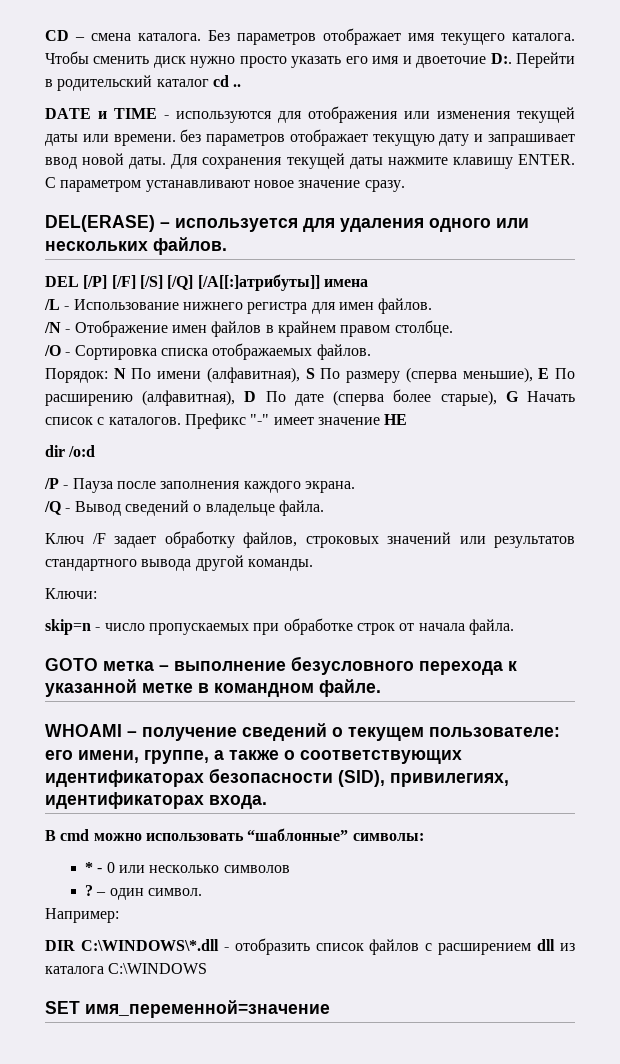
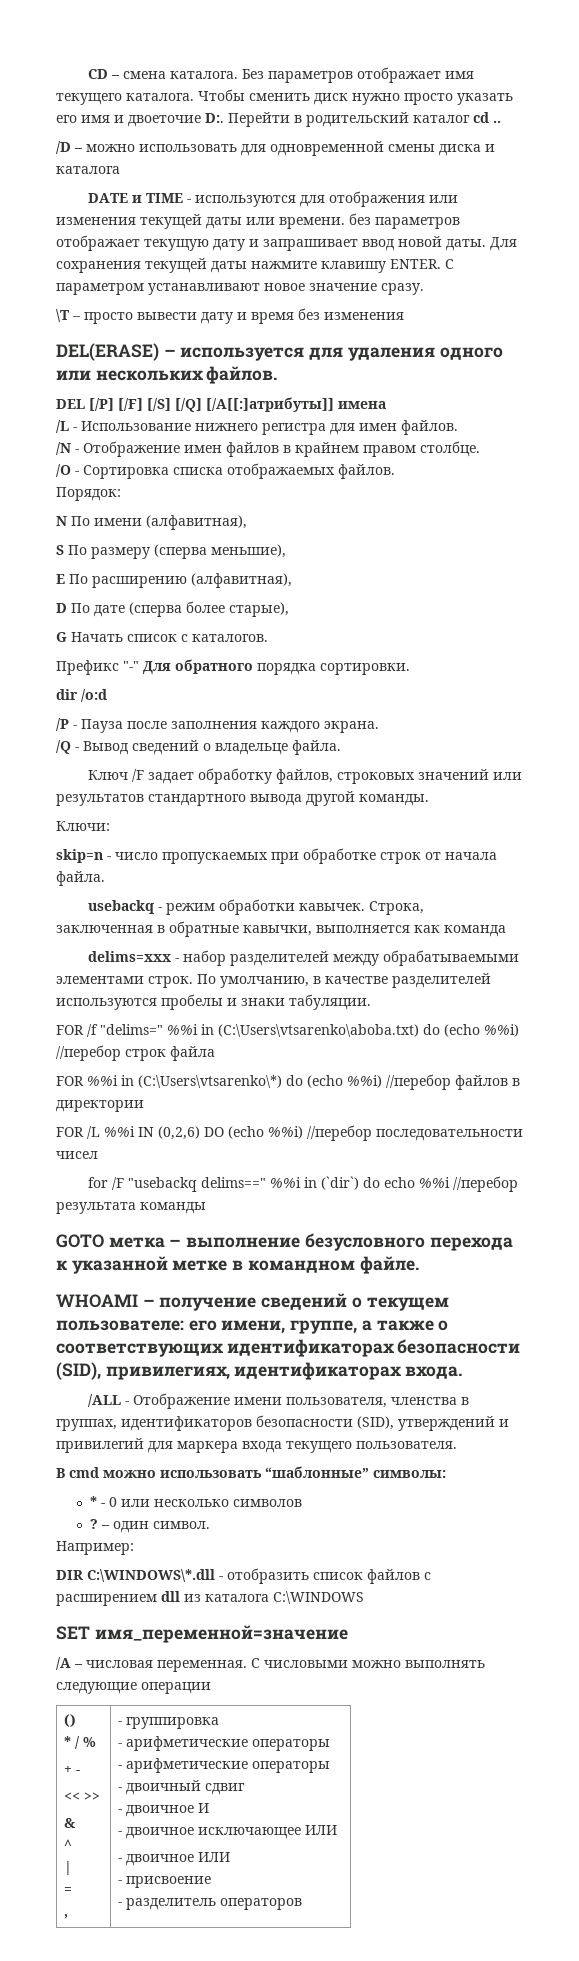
(242, 85) none -> [56,141,495,156] [56,166,120,174] // /D – можно использовать для одновременной смены диска и каталога
(405, 186) none -> [56,308,404,324] // \T – просто вывести дату и время без изменения
(108, 375) none -> (121, 494) //
(300, 375) none -> (247, 522) //
(533, 375) none -> (286, 551) //
(236, 398) none -> (292, 580) //
(497, 398) none -> (289, 609) //
(181, 421) none -> (268, 638) //
[273,414,408,425] имеет значение НЕ -> [143,659,410,675] Для обратного порядка сортировки.
(514, 627) none -> [87,899,424,915] [56,921,506,937] [87,950,519,966] [56,973,491,988] [56,994,371,1010] [56,1024,519,1037] [56,1045,215,1061] [56,1074,520,1090] [56,1100,144,1112] [56,1125,523,1141] [56,1151,98,1159] [87,1176,518,1192] [56,1202,206,1214] // usebackq - режим обработки кавычек. Строка, заключенная в обратные кавычки, выполняется как команда // delims=xxx - набор разделителей между обрабатываемыми элементами строк. По умолчанию, в качестве разделителей используются пробелы и знаки табуляции. // FOR /f "delims=" %%i in (C:\Users\vtsarenko\aboba.txt) do (echo %%i) //перебор строк файла // FOR %%i in (C:\Users\vtsarenko\*) do (echo %%i) //перебор файлов в директории // FOR /L %%i IN (0,2,6) DO (echo %%i) //перебор последовательности чисел // for /F "usebackq delims==" %%i in (`dir`) do echo %%i //перебор результата команды
(267, 802) none -> [87,1393,469,1409] [56,1415,509,1431] [56,1438,457,1453] // /ALL - Отображение имени пользователя, членства в группах, идентификаторов безопасности (SID), утверждений и привилегий для маркера входа текущего пользователя.
(330, 1009) none -> [56,1657,485,1672] [56,1682,211,1694] [64,1714,77,1727] [64,1736,97,1749] [64,1766,81,1774] [64,1792,101,1801] [64,1818,77,1828] [64,1839,73,1850] [64,1861,73,1875] [64,1887,73,1894] [64,1914,69,1919] [118,1717,220,1729] [118,1736,331,1751] [118,1758,331,1773] [118,1780,246,1795] [118,1803,210,1817] [118,1825,338,1839] [118,1852,231,1866] [118,1876,212,1888] [118,1898,303,1910] // /A – числовая переменная. С числовыми можно выполнять следующие операции // () // * / % // + - // << >> // & // ^ // | // = // , | - группировка // - арифметические операторы // - арифметические операторы // - двоичный сдвиг // - двоичное И // - двоичное исключающее ИЛИ // - двоичное ИЛИ // - присвоение // - разделитель операторов

